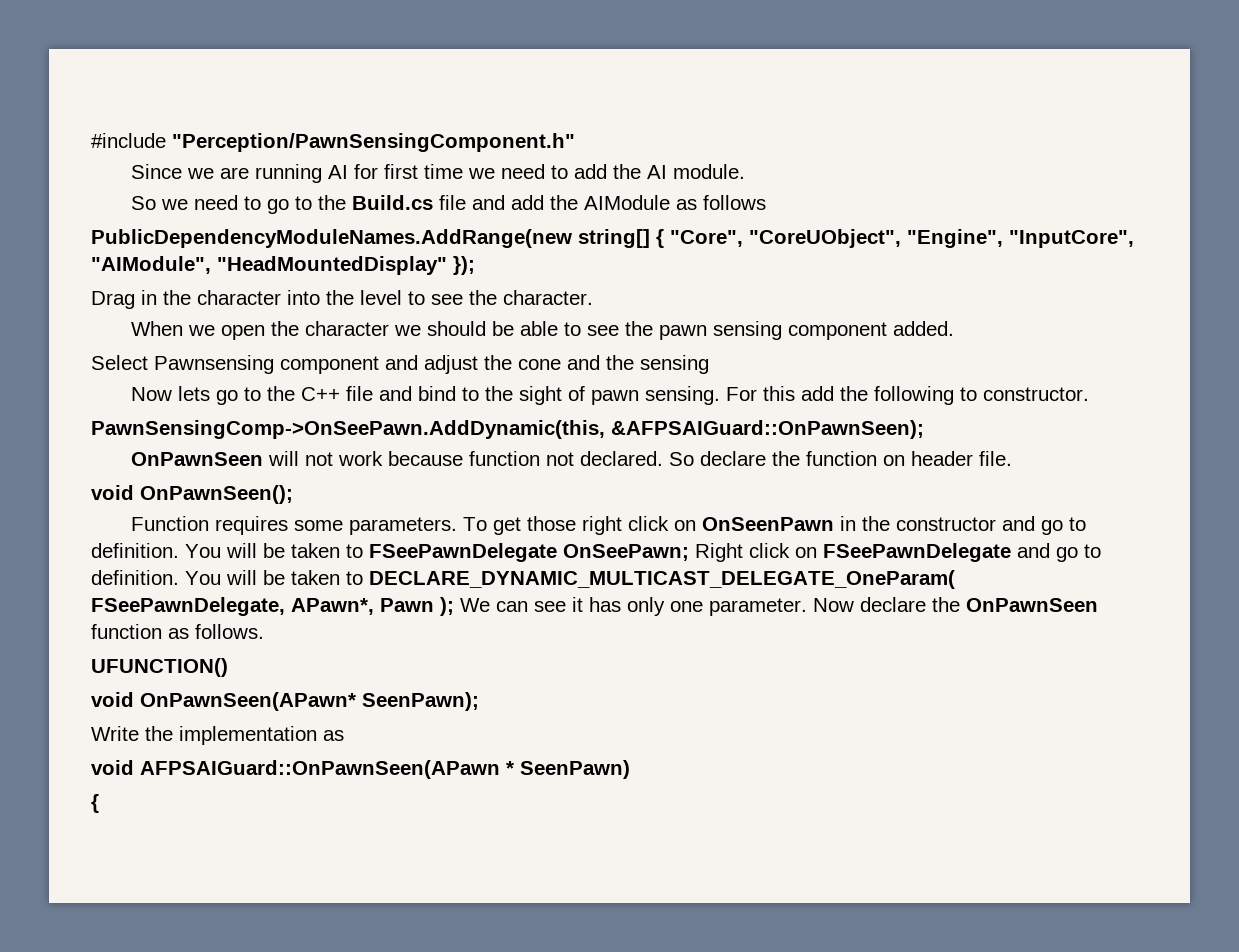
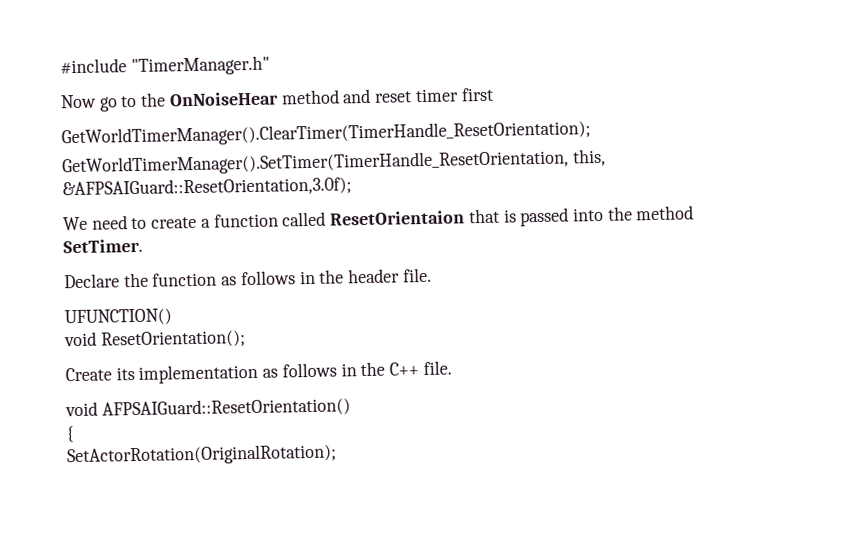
[172,133,575,152] [131,164,746,183] [131,195,767,214] [91,229,1134,248] [91,256,475,275] [91,290,593,309] [131,321,955,340] [91,355,709,374] [131,386,1090,405] [91,420,924,439] [131,451,1013,466] [91,485,293,504] [131,516,1087,535] [91,543,1101,562] [91,570,955,589] [91,597,1098,616] [91,624,264,639] [91,658,228,677] [91,692,479,711] [91,726,344,745] [91,760,630,779] [91,794,99,813] "Perception/PawnSensingComponent.h" // Since we are running AI for first time we need to add the AI module. // So we need to go to the Build.cs file and add the AIModule as follows // PublicDependencyModuleNames.AddRange(new string[] { "Core", "CoreUObject", "Engine", "InputCore", "AIModule", "HeadMountedDisplay" }); // Drag in the character into the level to see the character. // When we open the character we should be able to see the pawn sensing component added. // Select Pawnsensing component and adjust the cone and the sensing // Now lets go to the C++ file and bind to the sight of pawn sensing. For this add the following to constructor. // PawnSensingComp->OnSeePawn.AddDynamic(this, &AFPSAIGuard::OnPawnSeen); // OnPawnSeen will not work because function not declared. So declare the function on header file. // void OnPawnSeen(); // Function requires some parameters. To get those right click on OnSeenPawn in the constructor and go to definition. You will be taken to FSeePawnDelegate OnSeePawn; Right click on FSeePawnDelegate and go to definition. You will be taken to DECLARE_DYNAMIC_MULTICAST_DELEGATE_OneParam( FSeePawnDelegate, APawn*, Pawn ); We can see it has only one parameter. Now declare the OnPawnSeen function as follows. // UFUNCTION() // void OnPawnSeen(APawn* SeenPawn); // Write the implementation as // void AFPSAIGuard::OnPawnSeen(APawn * SeenPawn) // { -> [130,55,270,77] [60,87,494,112] [61,120,591,148] [62,148,606,177] [62,176,352,199] [63,205,695,231] [63,238,143,254] [64,267,432,289] [64,308,172,327] [64,330,246,349] [65,360,452,384] [65,397,351,419] [66,426,74,443] [67,443,337,467] "TimerManager.h" // Now go to the OnNoiseHear method and reset timer first // GetWorldTimerManager().ClearTimer(TimerHandle_ResetOrientation); // GetWorldTimerManager().SetTimer(TimerHandle_ResetOrientation, this, &AFPSAIGuard::ResetOrientation,3.0f); // We need to create a function called ResetOrientaion that is passed into the method SetTimer. // Declare the function as follows in the header file. // UFUNCTION() // void ResetOrientation(); // Create its implementation as follows in the C++ file. // void AFPSAIGuard::ResetOrientation() // { // SetActorRotation(OriginalRotation);

